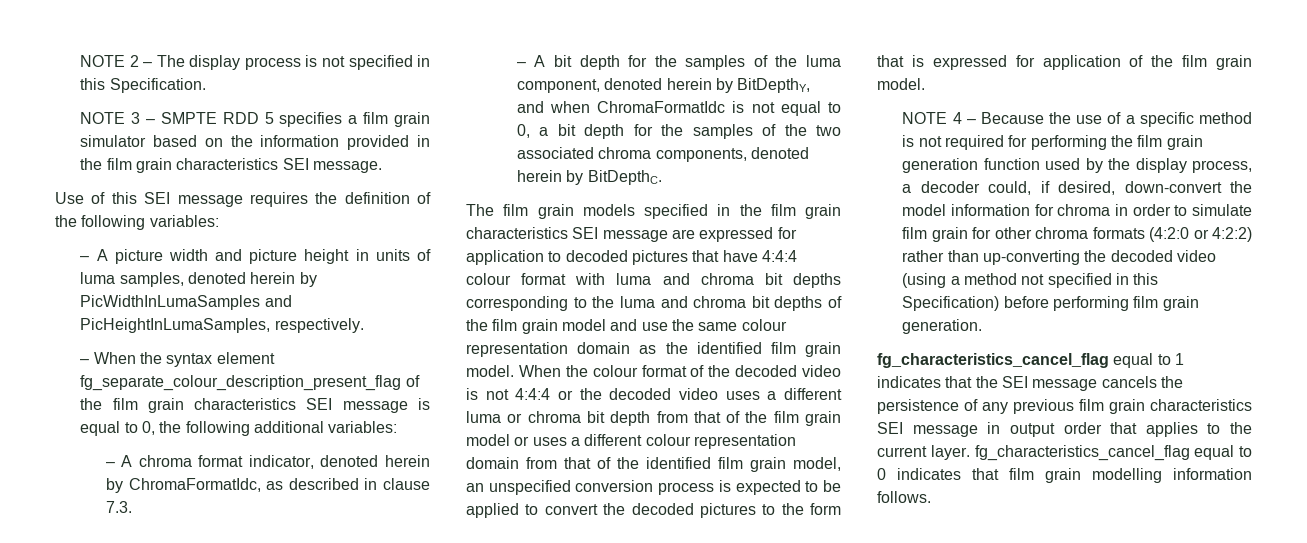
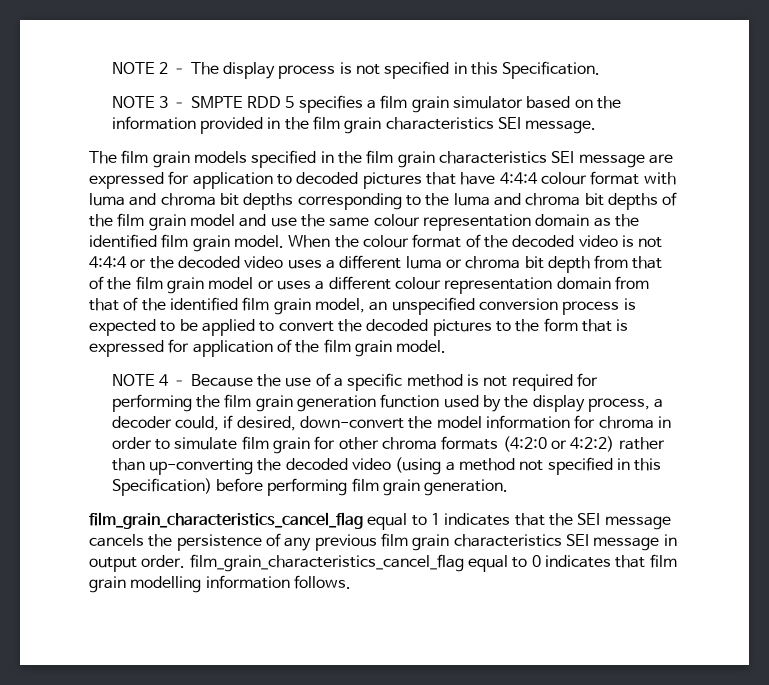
[55,192,431,207] [55,215,219,230] [80,249,432,264] [80,272,317,287] [80,295,292,310] [80,318,364,333] [80,352,275,367] [80,375,420,391] [80,398,431,413] [80,421,398,436] [105,455,430,469] [105,478,431,493] [105,501,132,513] [516,55,841,70] [516,78,811,93] [516,101,841,116] [516,124,841,139] [516,147,809,162] [516,170,662,185] // Use of this SEI message requires the definition of the following variables: // – A picture width and picture height in units of luma samples, denoted herein by PicWidthInLumaSamples and PicHeightInLumaSamples, respectively. // – When the syntax element fg_separate_colour_description_present_flag of the film grain characteristics SEI message is equal to 0, the following additional variables: // – A chroma format indicator, denoted herein by ChromaFormatIdc, as described in clause 7.3. // – A bit depth for the samples of the luma component, denoted herein by BitDepthY, and when ChromaFormatIdc is not equal to 0, a bit depth for the samples of the two associated chroma components, denoted herein by BitDepthC. -> (597, 127) none
[877,353,1109,368] fg_characteristics_cancel_flag -> [89,512,363,529] film_grain_characteristics_cancel_flag
[1063,422,1252,437] [877,445,1190,461] order that applies to the current layer. fg_characteristics_cancel_flag -> [141,554,464,572] order. film_grain_characteristics_cancel_flag

